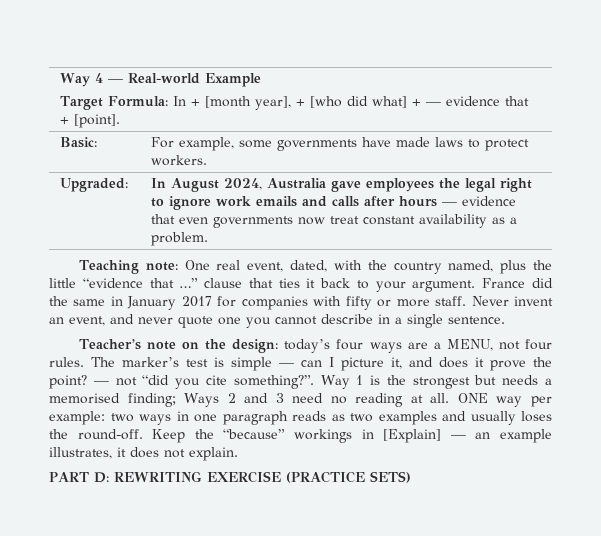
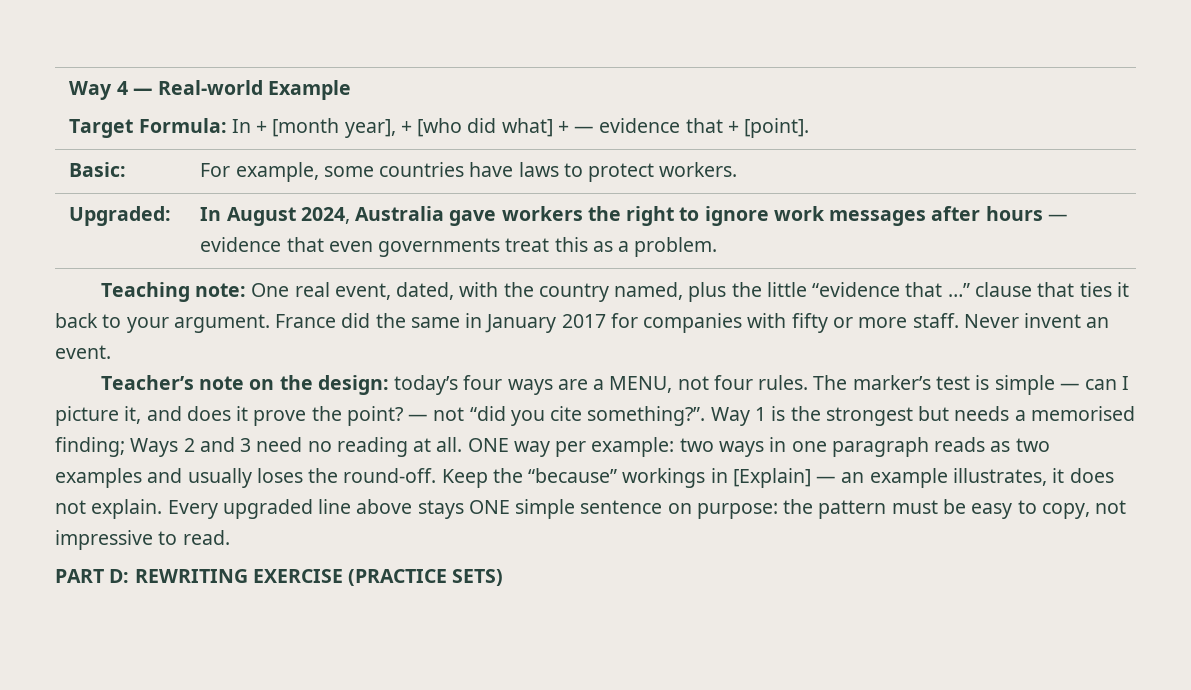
[277,137,431,151] governments have made -> [379,162,514,177] countries have
[366,178,497,192] employees the legal -> [501,206,621,221] workers the
[256,196,360,207] emails and calls -> [829,210,927,226] messages
[298,214,488,228] now treat constant availability -> [505,237,588,252] treat this
[69,314,505,328] event, and never quote one you cannot describe in a single sentence. -> [55,345,111,359] event.
(238, 454) none -> [167,499,1127,519] [55,530,230,550] Every upgraded line above stays ONE simple sentence on purpose: the pattern must be easy to copy, not impressive to read.

